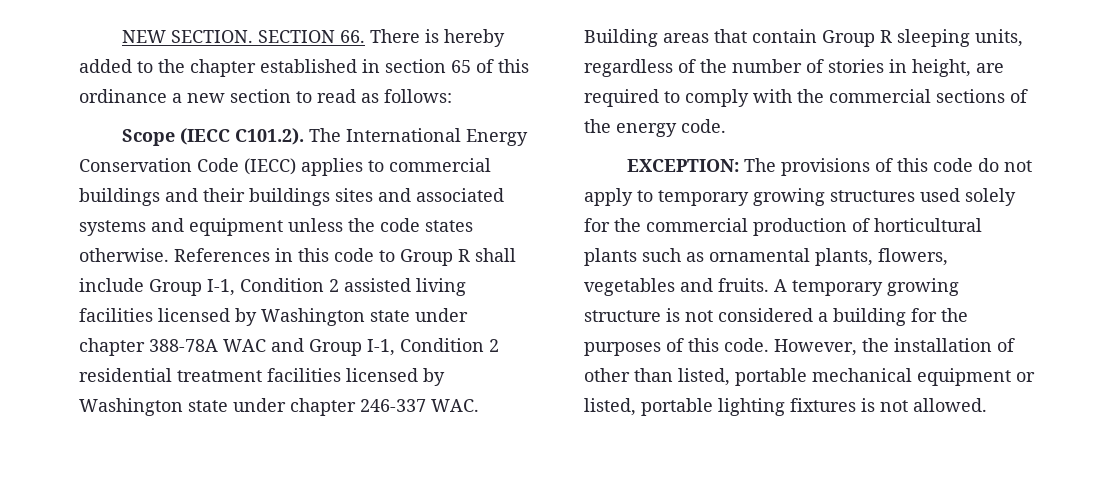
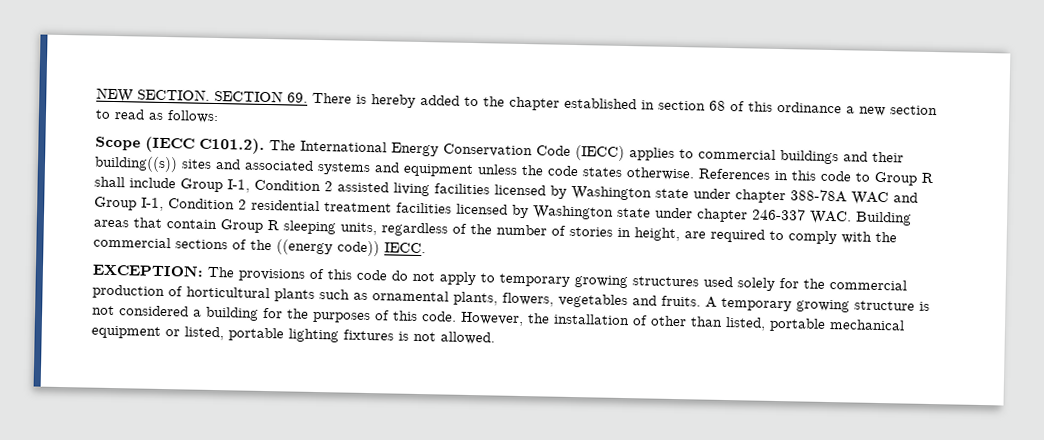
[340,30,366,43] 66. -> [287,92,308,103] 69.
[451,60,471,73] 65 -> [709,100,726,111] 68
[249,188,330,206] buildings -> [94,155,178,173] building((s))
[616,119,726,137] energy code. -> [276,239,426,257] ((energy code)) IECC.

